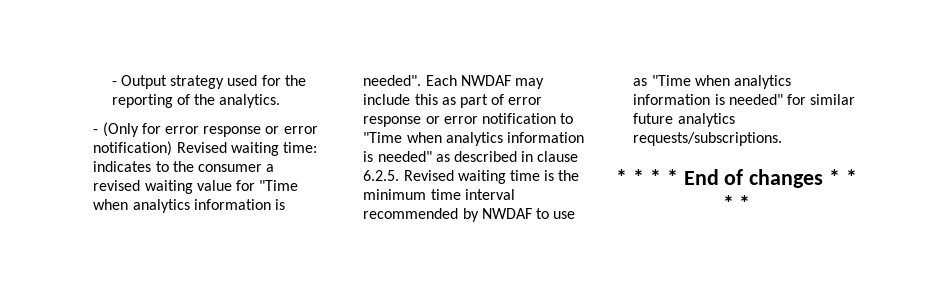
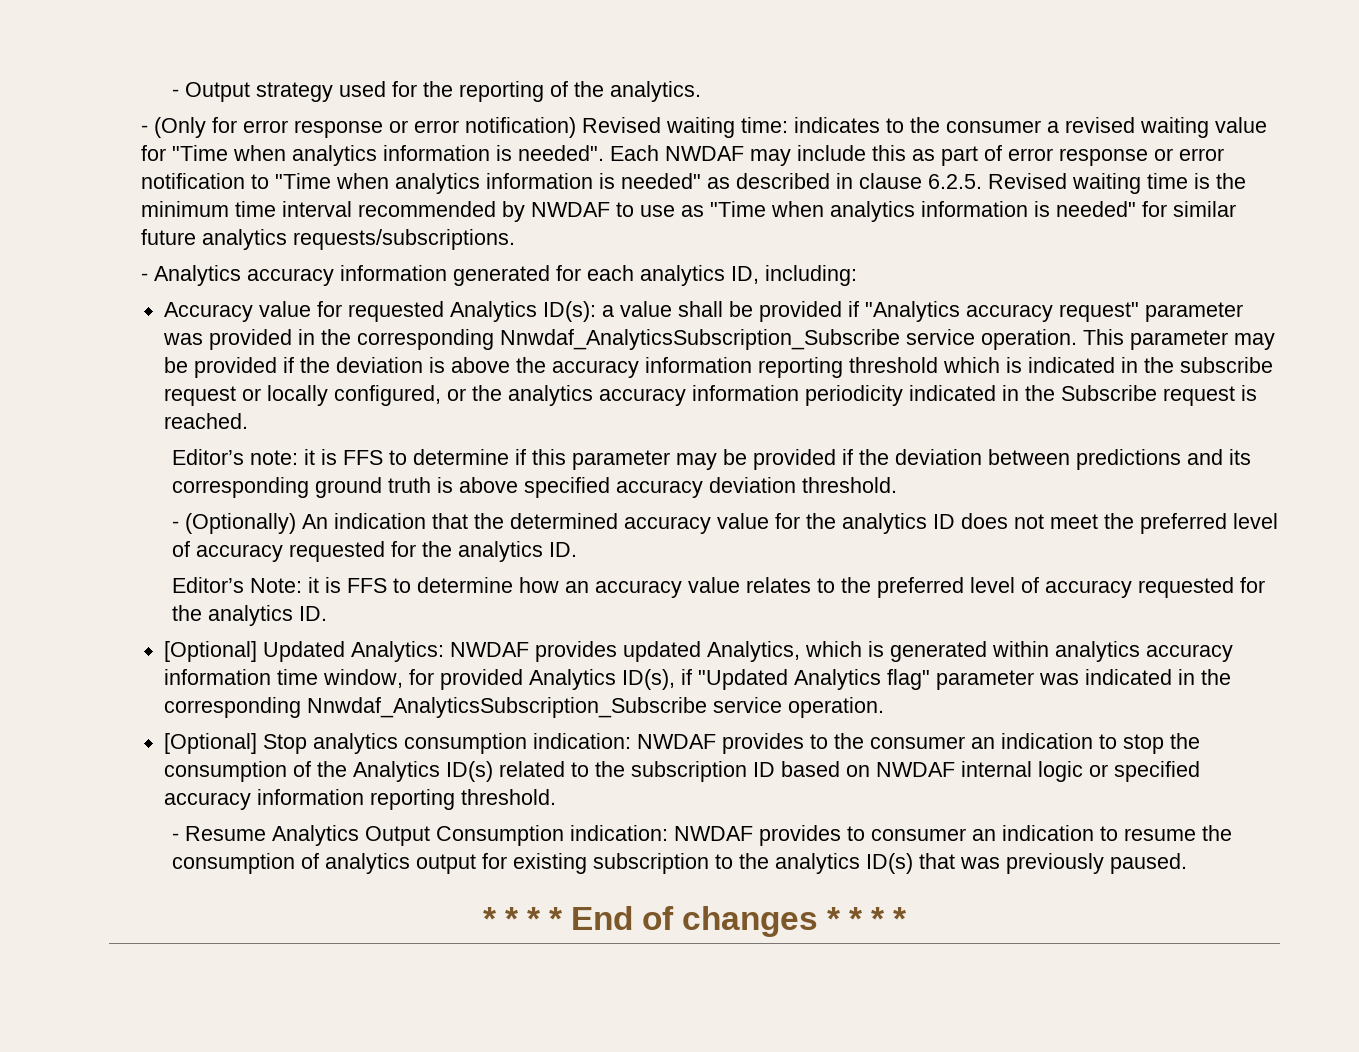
(783, 139) none -> [140,265,857,286] [164,301,1244,322] [163,329,1276,350] [164,357,1274,378] [164,385,1258,406] [164,413,249,429] [172,449,1252,470] [172,477,898,498] [172,513,1279,534] [172,541,578,562] [172,577,1266,598] [172,605,328,626] [164,641,1234,662] [164,669,1232,690] [164,697,885,718] [164,733,1201,754] [164,761,1201,782] [164,789,557,810] [172,825,1233,846] [172,853,1188,874] // - Analytics accuracy information generated for each analytics ID, including: // Accuracy value for requested Analytics ID(s): a value shall be provided if "Analytics accuracy request" parameter was provided in the corresponding Nnwdaf_AnalyticsSubscription_Subscribe service operation. This parameter may be provided if the deviation is above the accuracy information reporting threshold which is indicated in the subscribe request or locally configured, or the analytics accuracy information periodicity indicated in the Subscribe request is reached. // Editor’s note: it is FFS to determine if this parameter may be provided if the deviation between predictions and its corresponding ground truth is above specified accuracy deviation threshold. // - (Optionally) An indication that the determined accuracy value for the analytics ID does not meet the preferred level of accuracy requested for the analytics ID. // Editor’s Note: it is FFS to determine how an accuracy value relates to the preferred level of accuracy requested for the analytics ID. // [Optional] Updated Analytics: NWDAF provides updated Analytics, which is generated within analytics accuracy information time window, for provided Analytics ID(s), if "Updated Analytics flag" parameter was indicated in the corresponding Nnwdaf_AnalyticsSubscription_Subscribe service operation. // [Optional] Stop analytics consumption indication: NWDAF provides to the consumer an indication to stop the consumption of the Analytics ID(s) related to the subscription ID based on NWDAF internal logic or specified accuracy information reporting threshold. // - Resume Analytics Output Consumption indication: NWDAF provides to consumer an indication to resume the consumption of analytics output for existing subscription to the analytics ID(s) that was previously paused.

